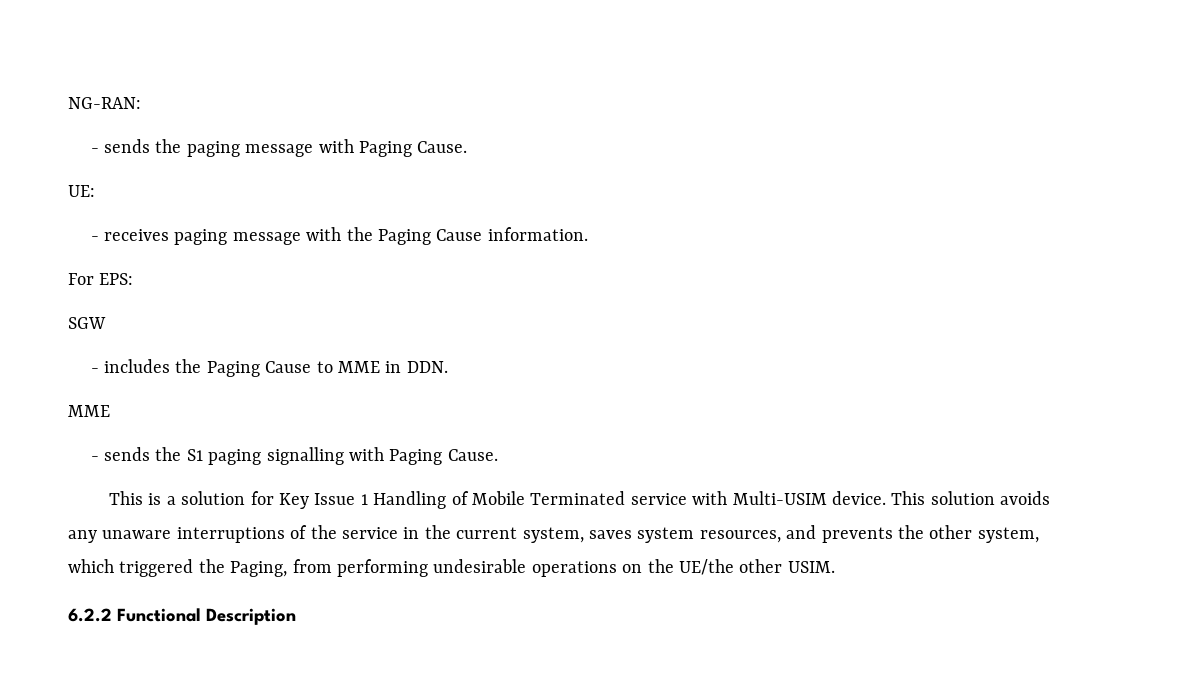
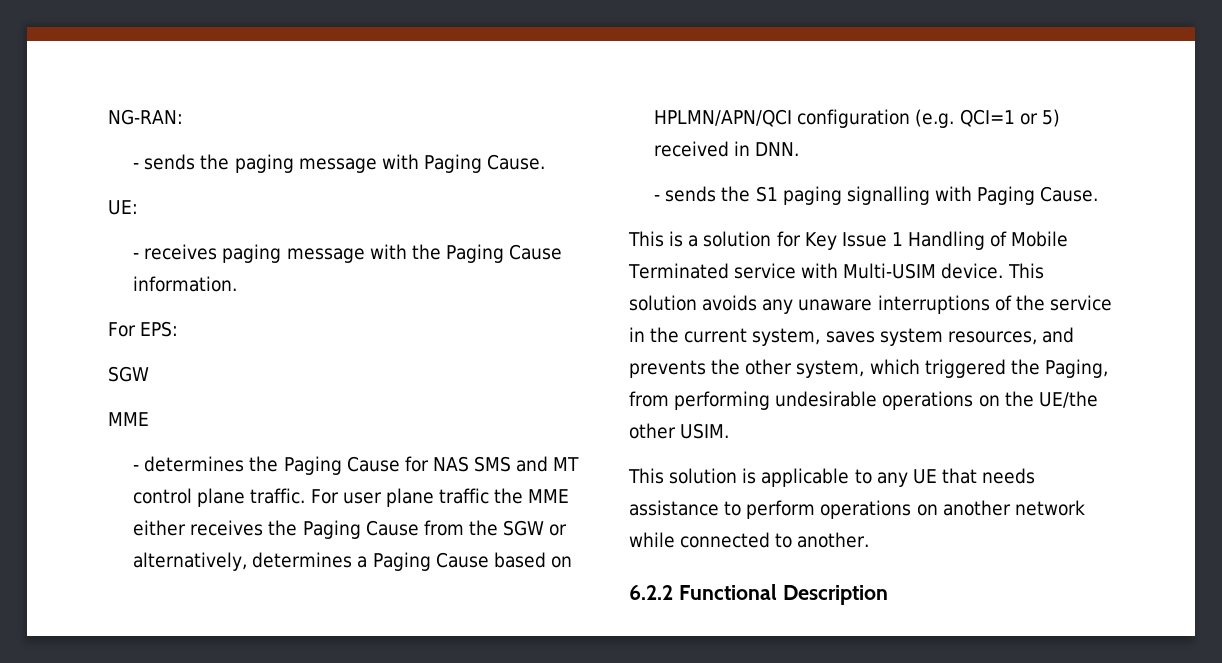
[90,359,448,377] [68,405,110,417] // - includes the Paging Cause to MME in DDN. // MME -> [108,412,149,426] [133,456,580,475] [133,488,570,507] [133,520,568,539] [133,552,572,571] [654,109,1060,128] [654,141,800,157] // MME // - determines the Paging Cause for NAS SMS and MT control plane traffic. For user plane traffic the MME either receives the Paging Cause from the SGW or alternatively, determines a Paging Cause based on HPLMN/APN/QCI configuration (e.g. QCI=1 or 5) received in DNN.
(835, 567) none -> [628,468,1036,487] [629,500,1085,519] [629,532,870,548] // This solution is applicable to any UE that needs assistance to perform operations on another network while connected to another.

